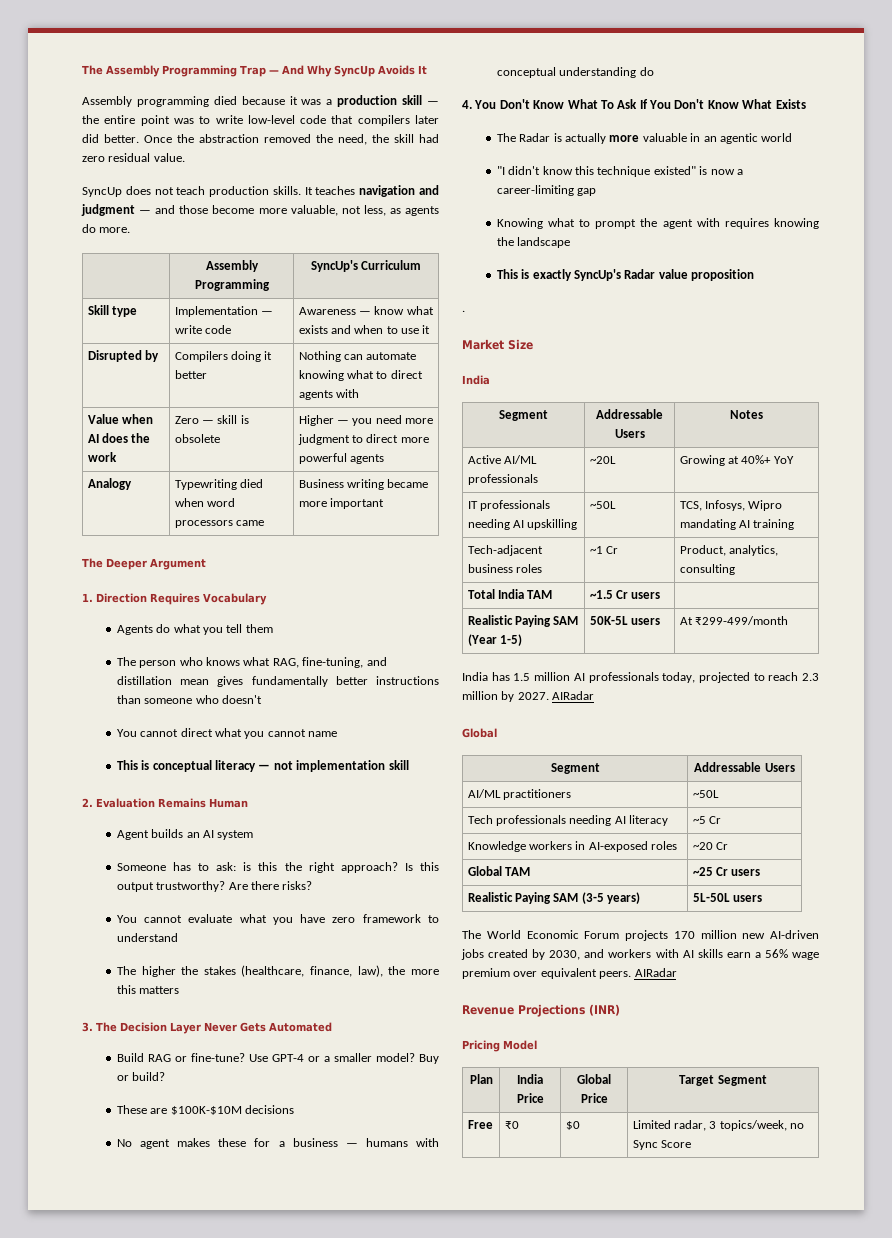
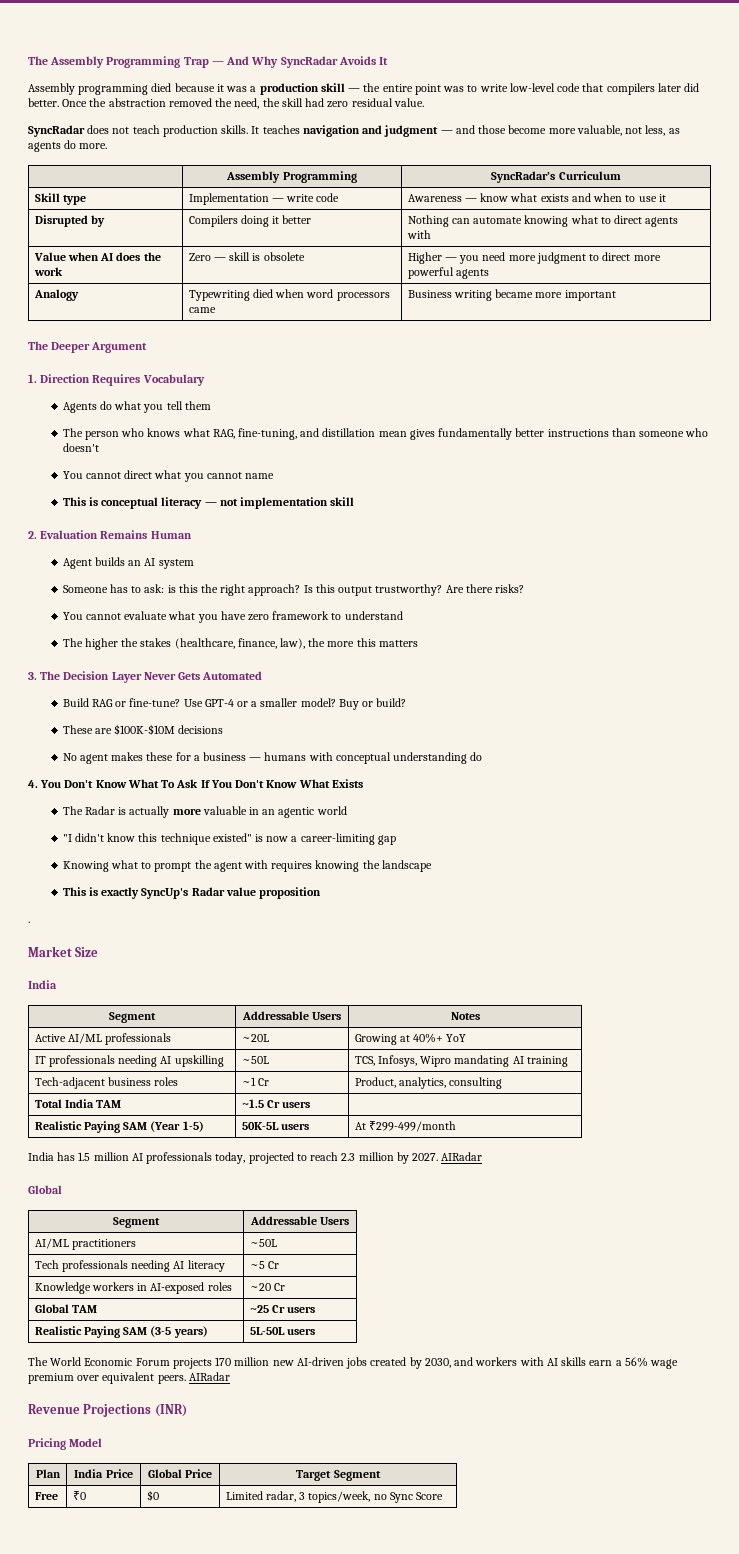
[333,65,375,77] SyncUp -> [280,56,338,68] SyncRadar
[82,187,122,197] SyncUp -> [28,125,85,137] SyncRadar
[310,260,358,272] SyncUp's -> [491,171,556,183] SyncRadar’s

